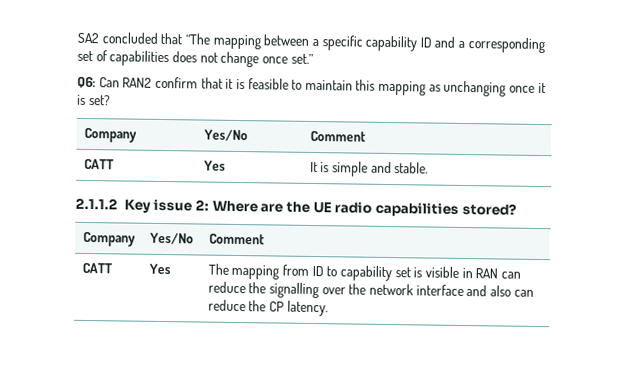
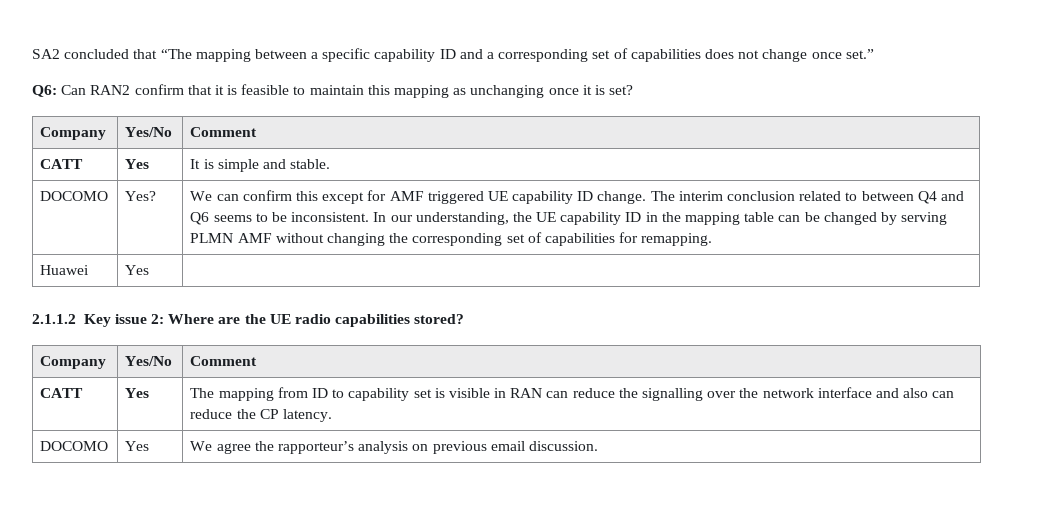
(429, 168) none -> [40,191,109,201] [125,191,157,201] [190,190,964,204] [190,212,948,225] [190,232,713,246] [40,265,90,275] [125,265,150,275] // DOCOMO | Yes? | We can confirm this except for AMF triggered UE capability ID change. The interim conclusion related to between Q4 and Q6 seems to be inconsistent. In our understanding, the UE capability ID in the mapping table can be changed by serving PLMN AMF without changing the corresponding set of capabilities for remapping. // Huawei | Yes |
(328, 308) none -> [40,441,109,451] [125,441,150,451] [190,441,598,454] // DOCOMO | Yes | We agree the rapporteur’s analysis on previous email discussion.

